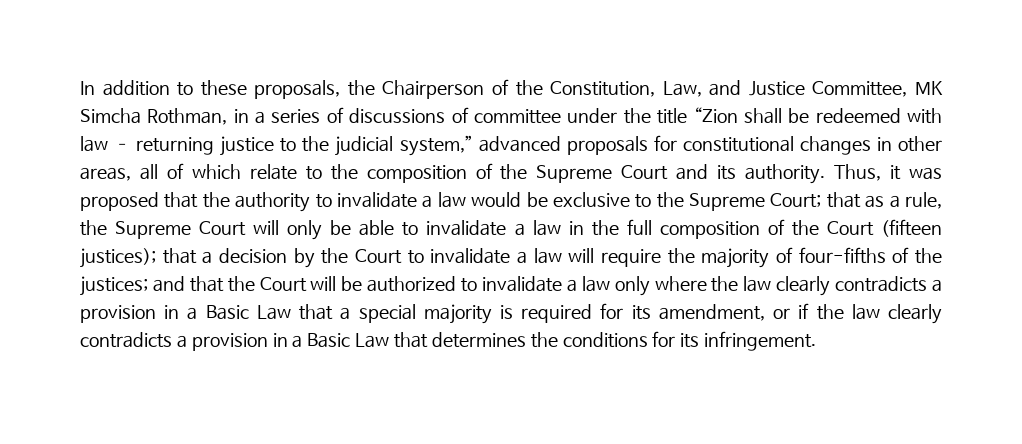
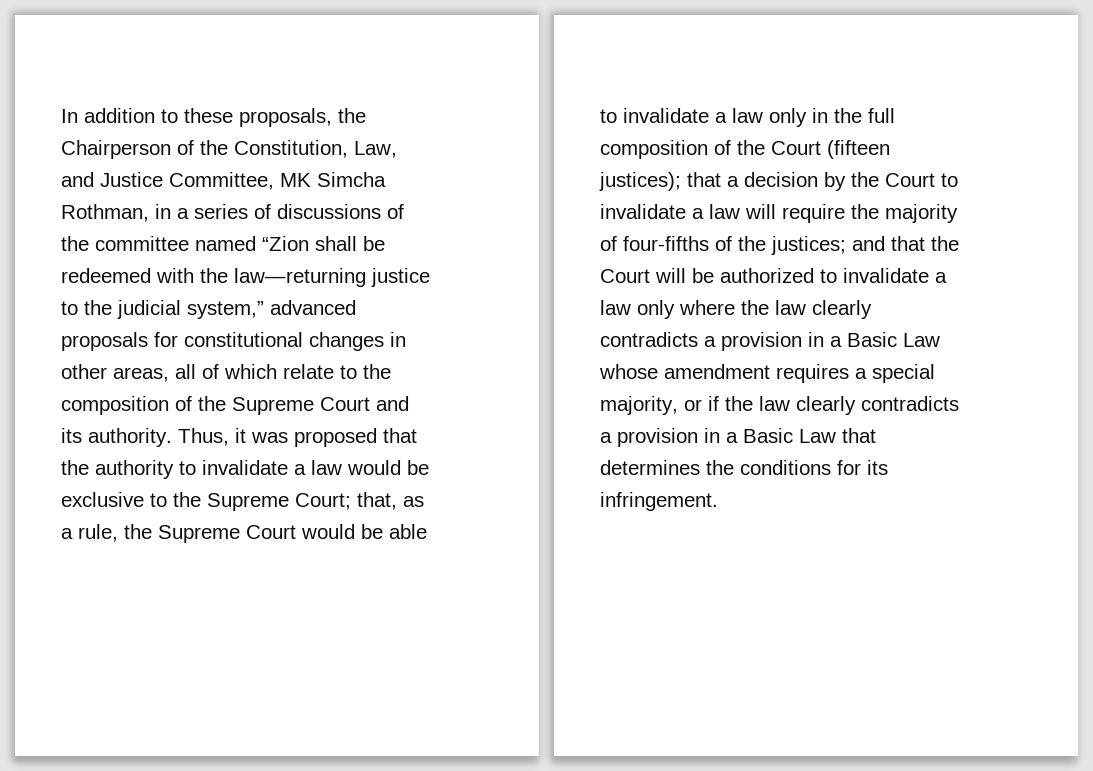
[473,108,688,124] committee under the title -> [61,236,256,251] the committee named
[80,136,215,155] law – returning -> [200,268,366,287] the law—returning
[826,192,861,208] that -> [357,492,397,510] that,
[253,220,323,240] will only -> [301,524,355,539] would
(561, 228) none -> [769,108,807,127] only
[299,303,765,324] that a special majority is required for its amendment, -> [599,364,935,383] [600,396,678,415] whose amendment requires a special majority,

